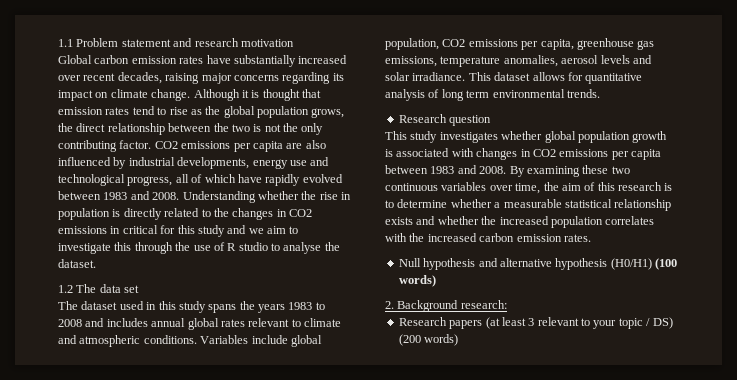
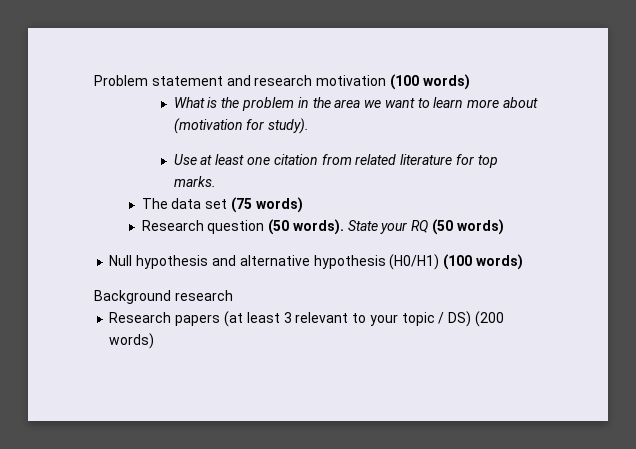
[58,39,73,47] 1.1 -> (94, 80) none
[58,55,348,67] [58,72,344,84] [58,89,321,101] [58,106,345,118] [58,123,324,135] [58,140,326,152] [58,157,330,169] [58,174,343,186] [58,191,351,203] [58,208,312,220] [58,225,299,237] [58,242,340,254] [58,259,96,268] [58,284,140,293] [58,301,325,313] [58,318,341,330] [58,335,322,347] [385,38,655,50] [385,55,652,67] [385,72,643,84] [385,89,600,101] [398,114,492,126] [385,131,668,143] [385,148,661,160] [385,165,630,177] [385,182,673,194] [385,199,672,211] [385,216,655,228] [385,233,591,242] // Global carbon emission rates have substantially increased over recent decades, raising major concerns regarding its impact on climate change. Although it is thought that emission rates tend to rise as the global population grows, the direct relationship between the two is not the only contributing factor. CO2 emissions per capita are also influenced by industrial developments, energy use and technological progress, all of which have rapidly evolved between 1983 and 2008. Understanding whether the rise in population is directly related to the changes in CO2 emissions in critical for this study and we aim to investigate this through the use of R studio to analyse the dataset. // 1.2 The data set // The dataset used in this study spans the years 1983 to 2008 and includes annual global rates relevant to climate and atmospheric conditions. Variables include global population, CO2 emissions per capita, greenhouse gas emissions, temperature anomalies, aerosol levels and solar irradiance. This dataset allows for quantitative analysis of long term environmental trends. // Research question // This study investigates whether global population growth is associated with changes in CO2 emissions per capita between 1983 and 2008. By examining these two continuous variables over time, the aim of this research is to determine whether a measurable statistical relationship exists and whether the increased population correlates with the increased carbon emission rates. -> [389,74,470,90] [173,97,539,111] [173,118,310,134] [173,154,498,168] [173,176,216,187] [141,197,303,213] [141,219,504,235] (100 words) // What is the problem in the area we want to learn more about (motivation for study). // Use at least one citation from related literature for top marks. // The data set (75 words) // Research question (50 words). State your RQ (50 words)
[385,300,507,312] 2. Background research: -> [94,290,233,304] Background research

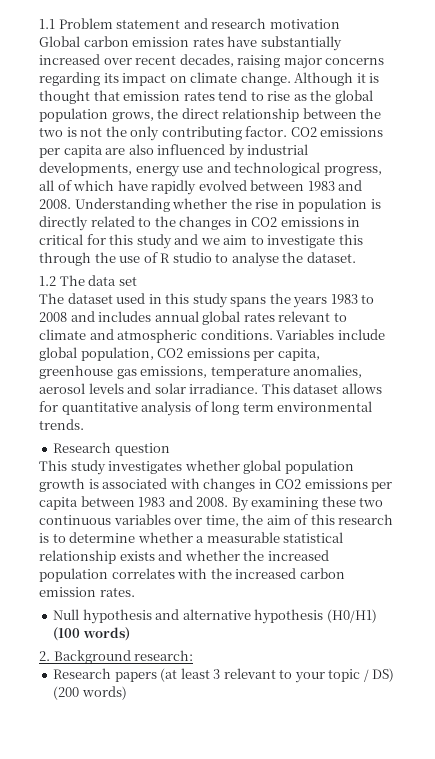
(94, 80) none -> [39,19,55,29] 1.1
[389,74,470,90] [173,97,539,111] [173,118,310,134] [173,154,498,168] [173,176,216,187] [141,197,303,213] [141,219,504,235] (100 words) // What is the problem in the area we want to learn more about (motivation for study). // Use at least one citation from related literature for top marks. // The data set (75 words) // Research question (50 words). State your RQ (50 words) -> [39,36,342,51] [39,54,385,69] [39,72,380,86] [39,90,373,104] [39,108,382,122] [39,126,384,141] [39,144,309,159] [39,162,382,177] [39,180,363,195] [39,198,381,212] [39,216,361,231] [39,234,363,249] [39,252,356,267] [39,275,137,286] [39,293,375,308] [39,311,347,325] [39,329,385,343] [39,347,320,361] [39,365,363,379] [39,383,382,394] [39,401,373,416] [39,419,84,430] [53,442,170,456] [39,460,354,475] [39,478,393,492] [39,496,384,511] [39,514,394,527] [39,532,344,543] [39,550,329,564] [39,568,345,582] [39,587,135,597] // Global carbon emission rates have substantially increased over recent decades, raising major concerns regarding its impact on climate change. Although it is thought that emission rates tend to rise as the global population grows, the direct relationship between the two is not the only contributing factor. CO2 emissions per capita are also influenced by industrial developments, energy use and technological progress, all of which have rapidly evolved between 1983 and 2008. Understanding whether the rise in population is directly related to the changes in CO2 emissions in critical for this study and we aim to investigate this through the use of R studio to analyse the dataset. // 1.2 The data set // The dataset used in this study spans the years 1983 to 2008 and includes annual global rates relevant to climate and atmospheric conditions. Variables include global population, CO2 emissions per capita, greenhouse gas emissions, temperature anomalies, aerosol levels and solar irradiance. This dataset allows for quantitative analysis of long term environmental trends. // Research question // This study investigates whether global population growth is associated with changes in CO2 emissions per capita between 1983 and 2008. By examining these two continuous variables over time, the aim of this research is to determine whether a measurable statistical relationship exists and whether the increased population correlates with the increased carbon emission rates.
[94,290,233,304] Background research -> [39,650,194,664] 2. Background research:

